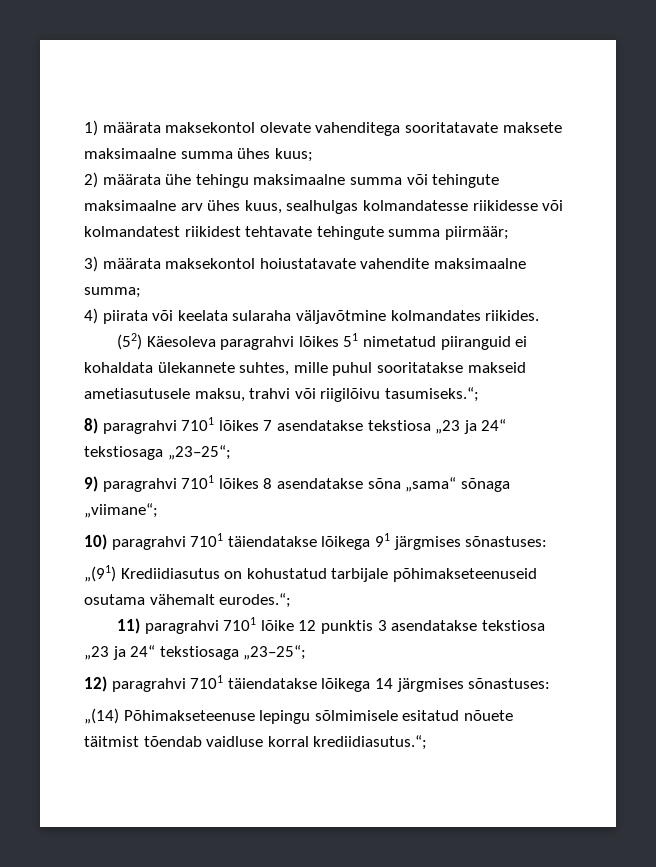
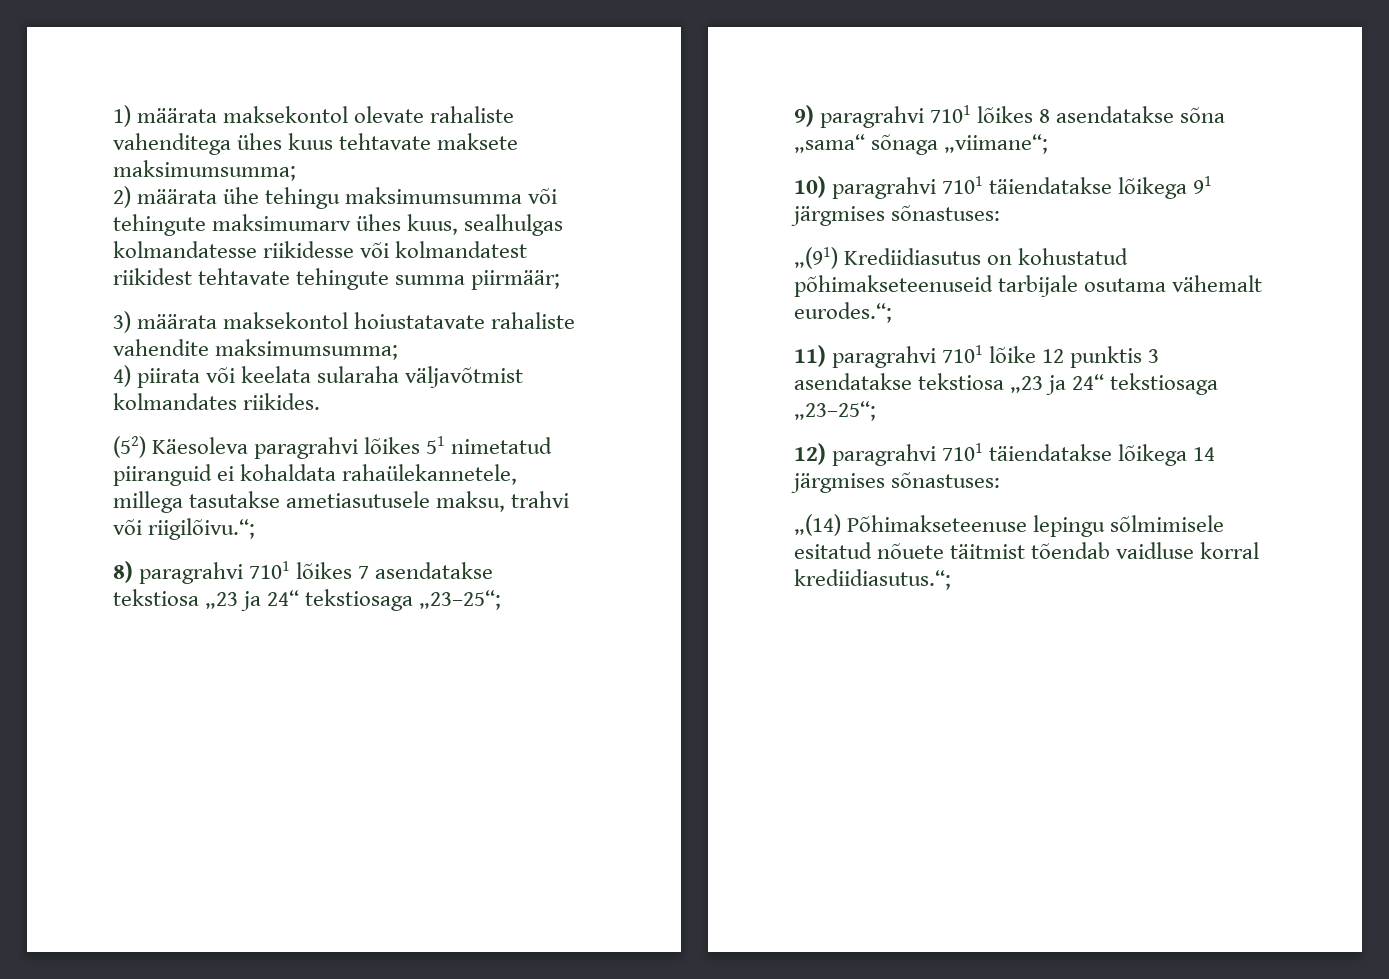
[315,122,562,136] [84,148,313,162] [84,172,500,188] [84,200,203,211] vahenditega sooritatavate maksete maksimaalne summa ühes kuus; // 2) määrata ühe tehingu maksimaalne summa või tehingute maksimaalne arv -> [430,106,515,123] [113,133,519,155] [113,160,296,181] [113,186,558,209] [113,214,352,236] rahaliste vahenditega ühes kuus tehtavate maksete maksimumsumma; // 2) määrata ühe tehingu maksimumsumma või tehingute maksimumarv
[360,258,526,269] [84,287,141,298] vahendite maksimaalne summa; -> [491,312,576,329] [113,339,399,360] rahaliste vahendite maksimumsumma;
[295,310,386,324] väljavõtmine -> [405,366,524,388] väljavõtmist
[157,362,526,376] ülekannete suhtes, mille puhul sooritatakse makseid -> [342,464,518,485] [113,491,281,513] rahaülekannetele, millega tasutakse
[320,387,479,402] riigilõivu tasumiseks.“; -> [148,518,256,540] riigilõivu.“;
[331,568,537,582] tarbijale põhimakseteenuseid -> [794,275,1079,297] põhimakseteenuseid tarbijale

